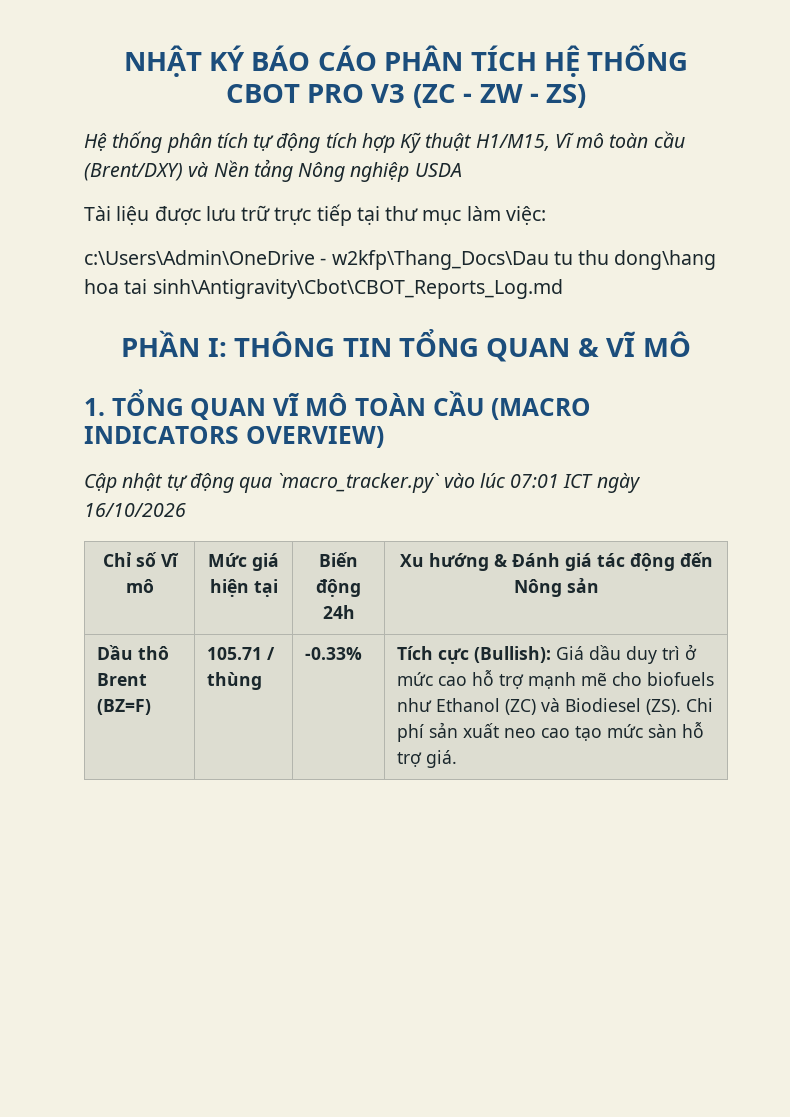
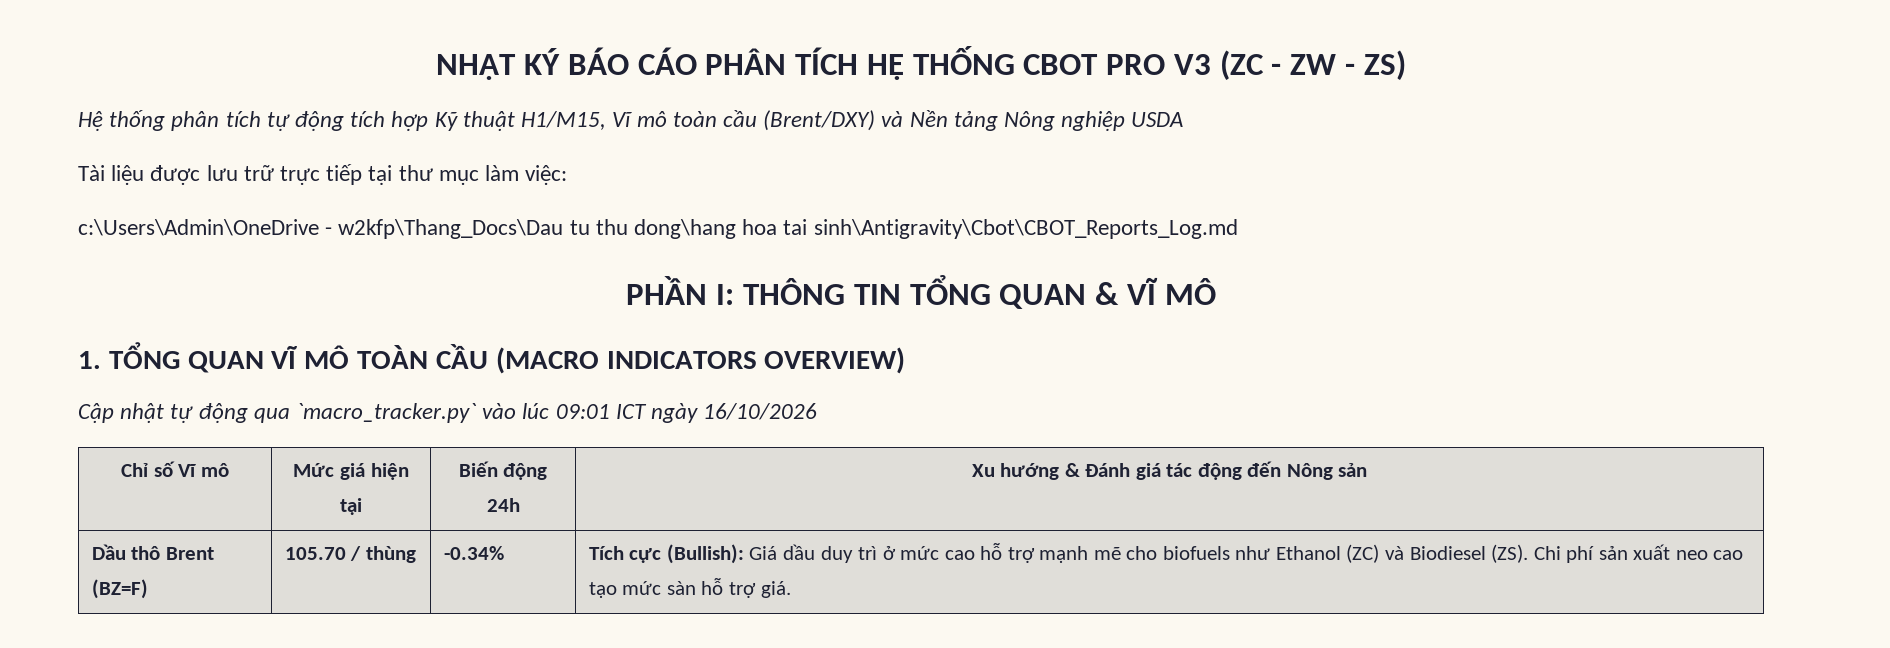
[510,474,560,488] 07:01 -> [555,404,610,419] 09:01
[206,647,262,660] 105.71 -> [284,547,346,560] 105.70
[304,647,362,660] -0.33% -> [443,546,504,560] -0.34%

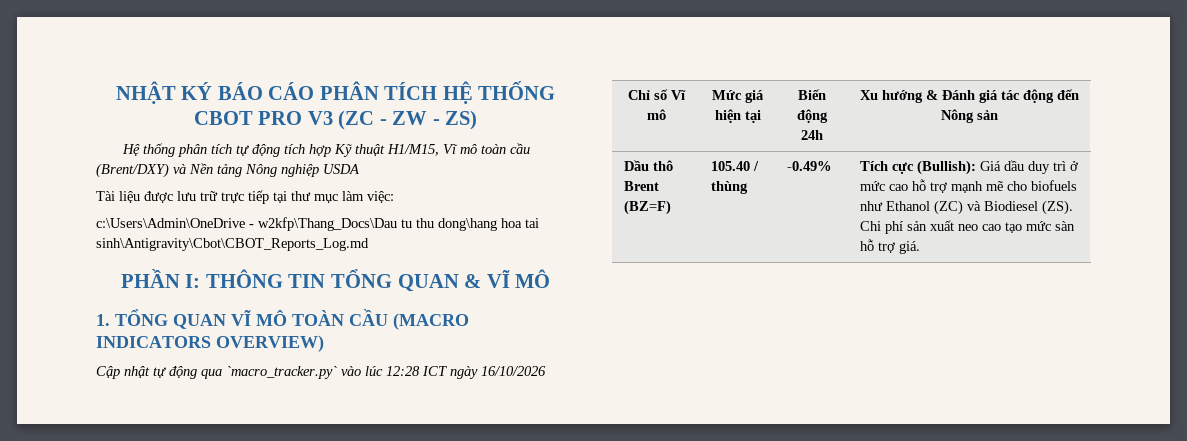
[555,404,610,419] 09:01 -> [386,366,420,376] 12:28
[284,547,346,560] 105.70 -> [710,161,750,171] 105.40
[443,546,504,560] -0.34% -> [786,161,832,171] -0.49%

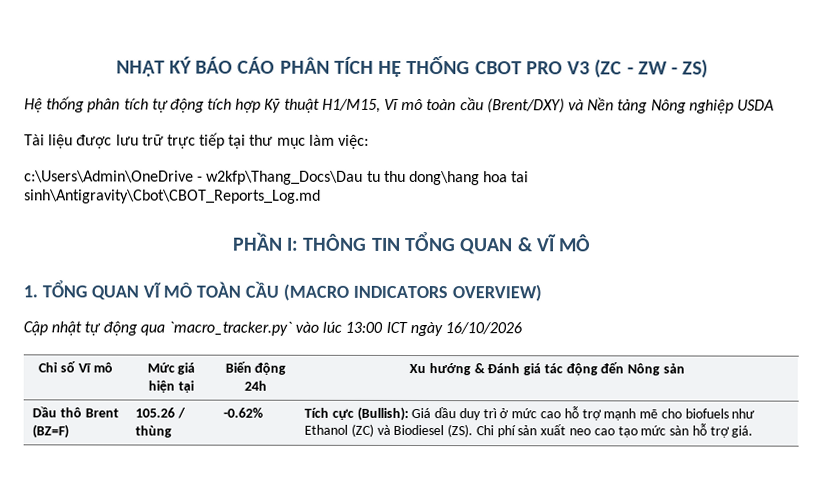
[386,366,420,376] 12:28 -> [345,321,384,333] 13:00
[710,161,750,171] 105.40 -> [134,407,175,418] 105.26
[786,161,832,171] -0.49% -> [222,407,263,418] -0.62%

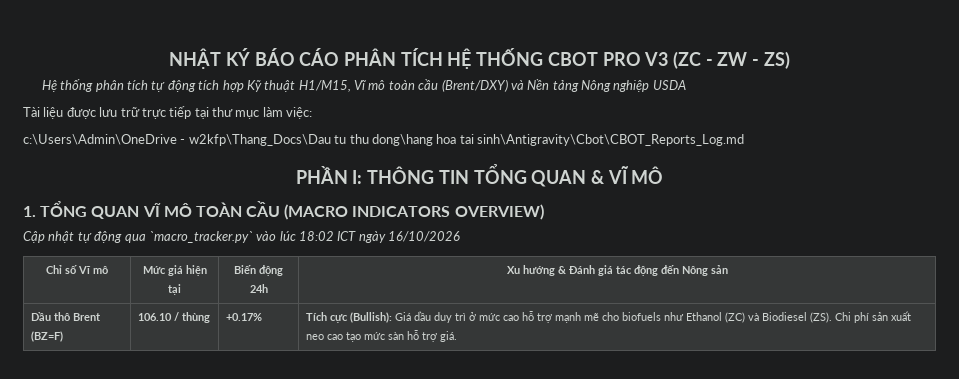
[345,321,384,333] 13:00 -> [299,231,334,241] 18:02
[134,407,175,418] 105.26 -> [137,313,172,321] 106.10
[222,407,263,418] -0.62% -> [225,313,262,321] +0.17%

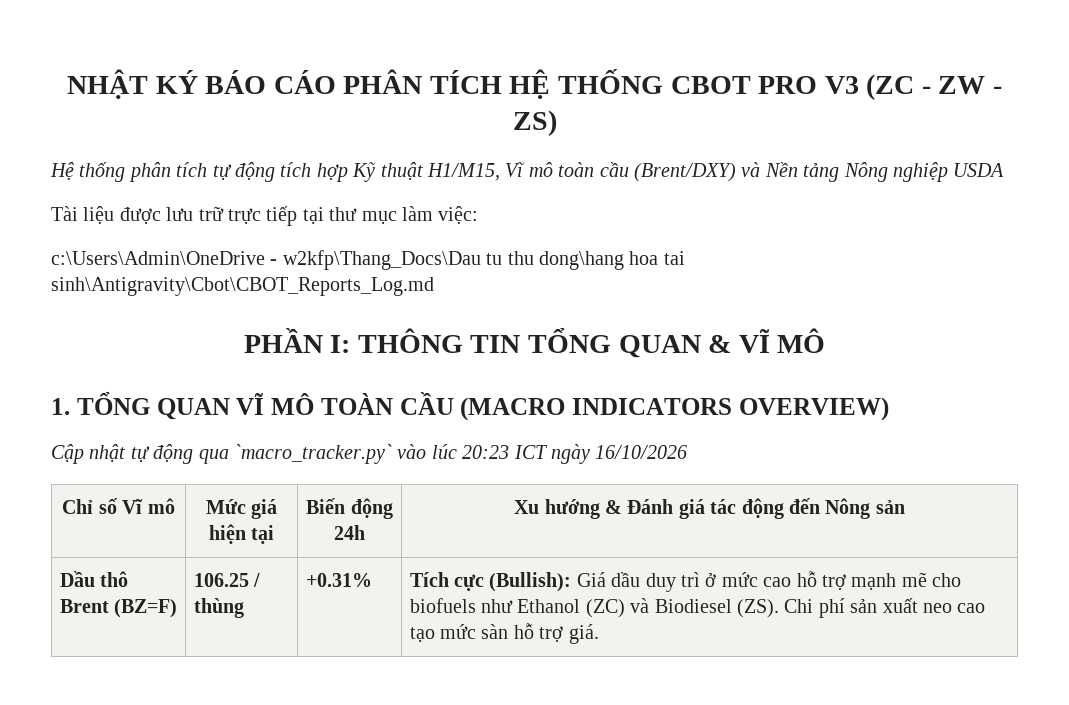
[299,231,334,241] 18:02 -> [462,445,510,459] 20:23
[137,313,172,321] 106.10 -> [193,573,249,587] 106.25
[225,313,262,321] +0.17% -> [305,573,372,587] +0.31%

